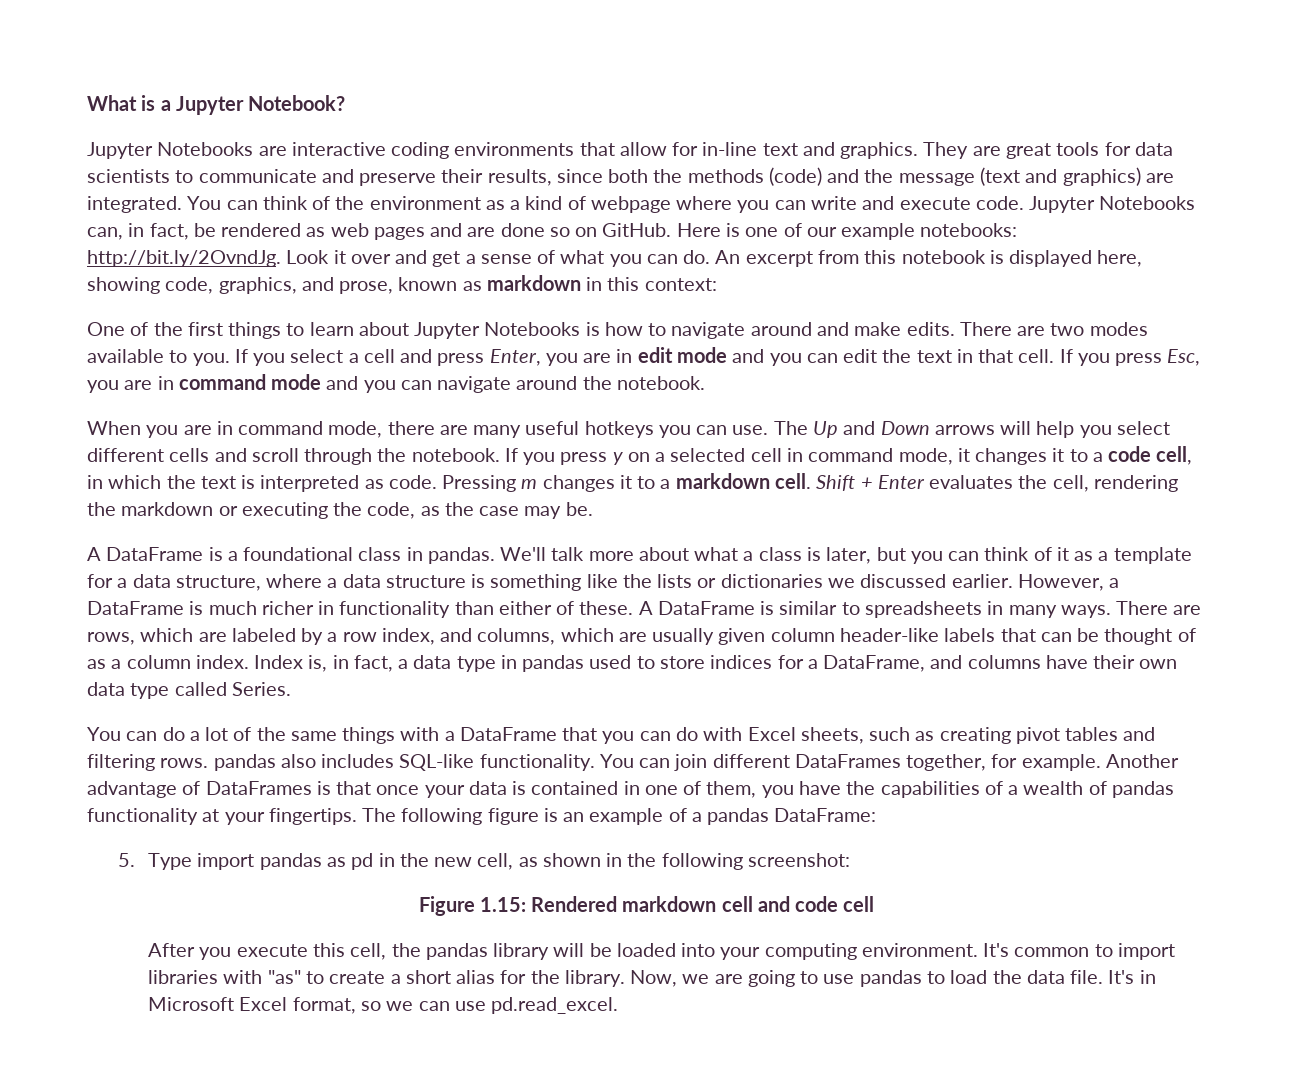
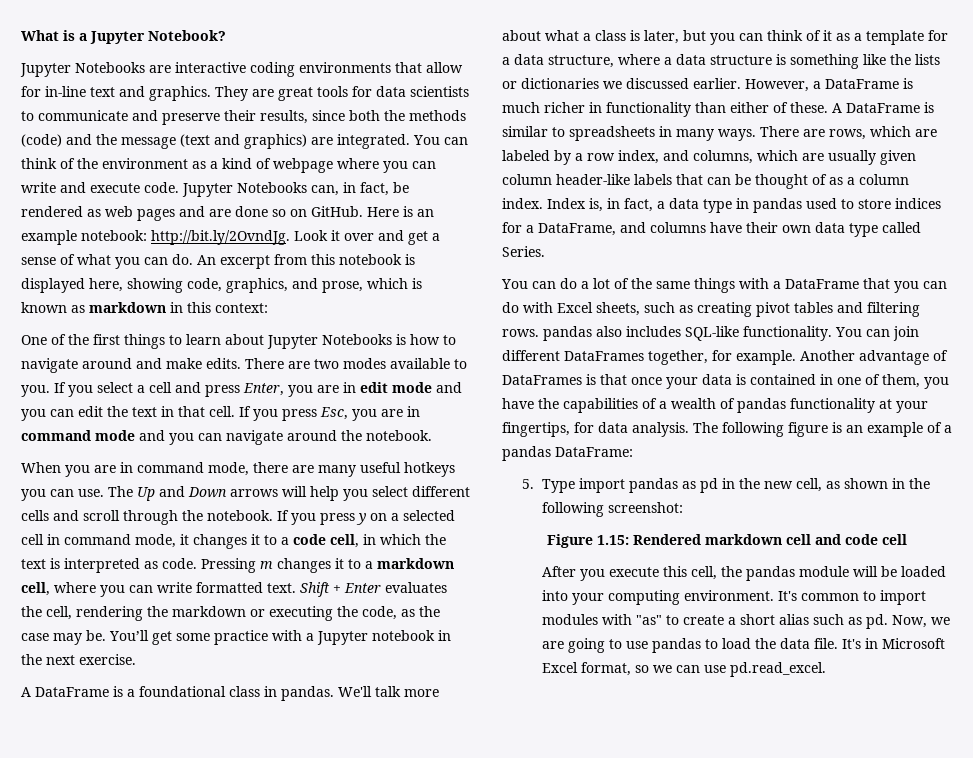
[745,223,1018,240] one of our example notebooks: -> [417,209,434,217] [21,230,147,245] an example notebook:
(394, 287) none -> [367,278,422,289] which is
[774,473,811,489] cell. -> [21,582,296,597] cell, where you can write formatted text.
(593, 509) none -> [109,630,451,645] [21,654,136,665] You’ll get some practice with a Jupyter notebook in the next exercise.
[268,808,357,825] fingertips. -> [502,422,689,437] fingertips, for data analysis.
[493,943,550,960] library -> [798,566,849,577] module
[148,970,219,984] libraries -> [541,614,598,625] modules
[500,970,625,987] for the library. -> [812,614,888,629] such as pd.

